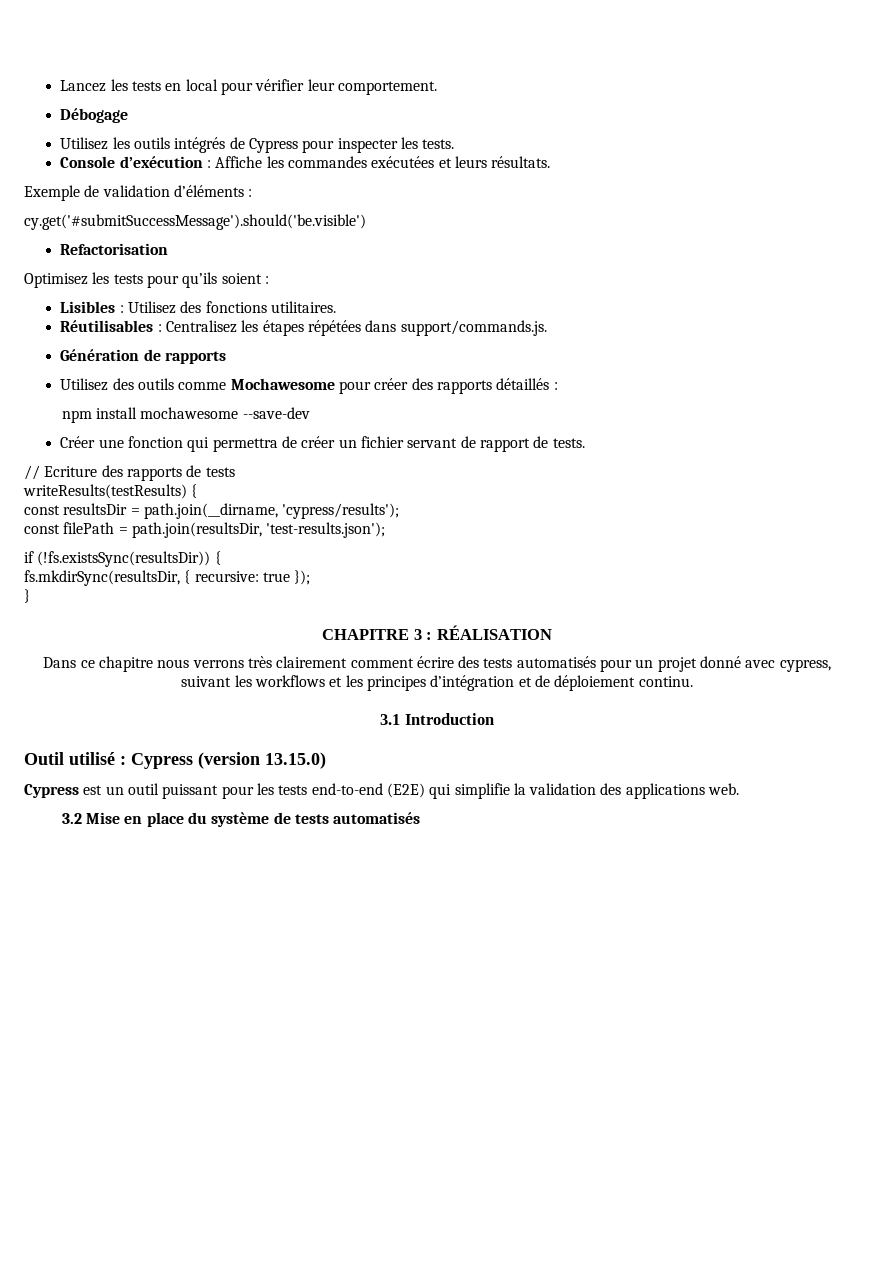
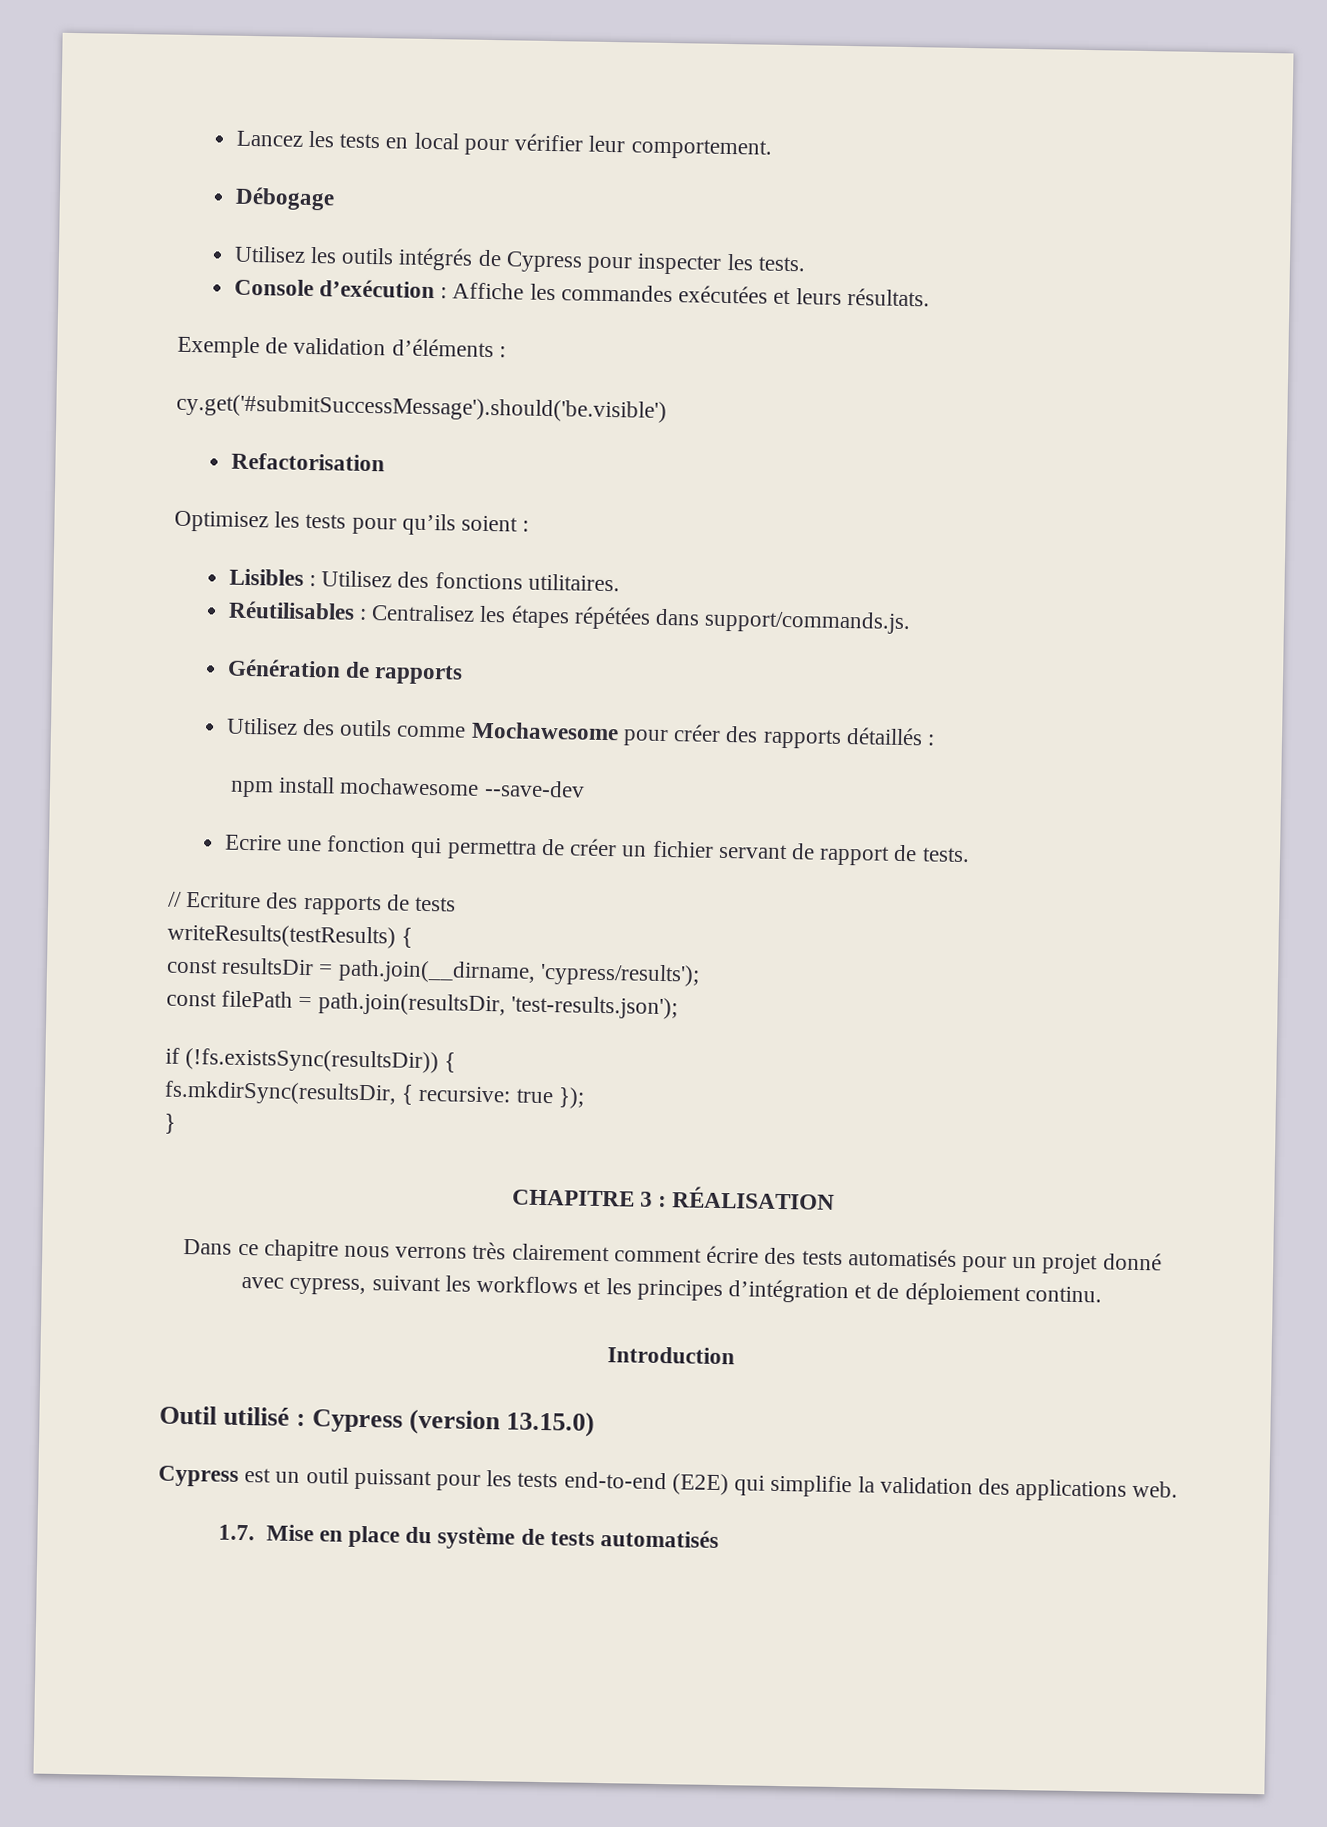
[60,436,96,448] Créer -> [224,834,282,851] Ecrire
[380,714,401,725] 3.1 -> (1102, 1294) none
[61,813,82,824] 3.2 -> [218,1524,256,1541] 1.7.

